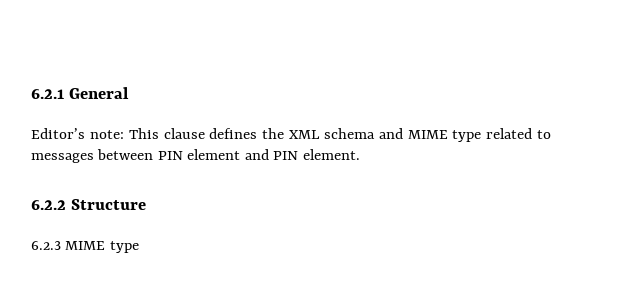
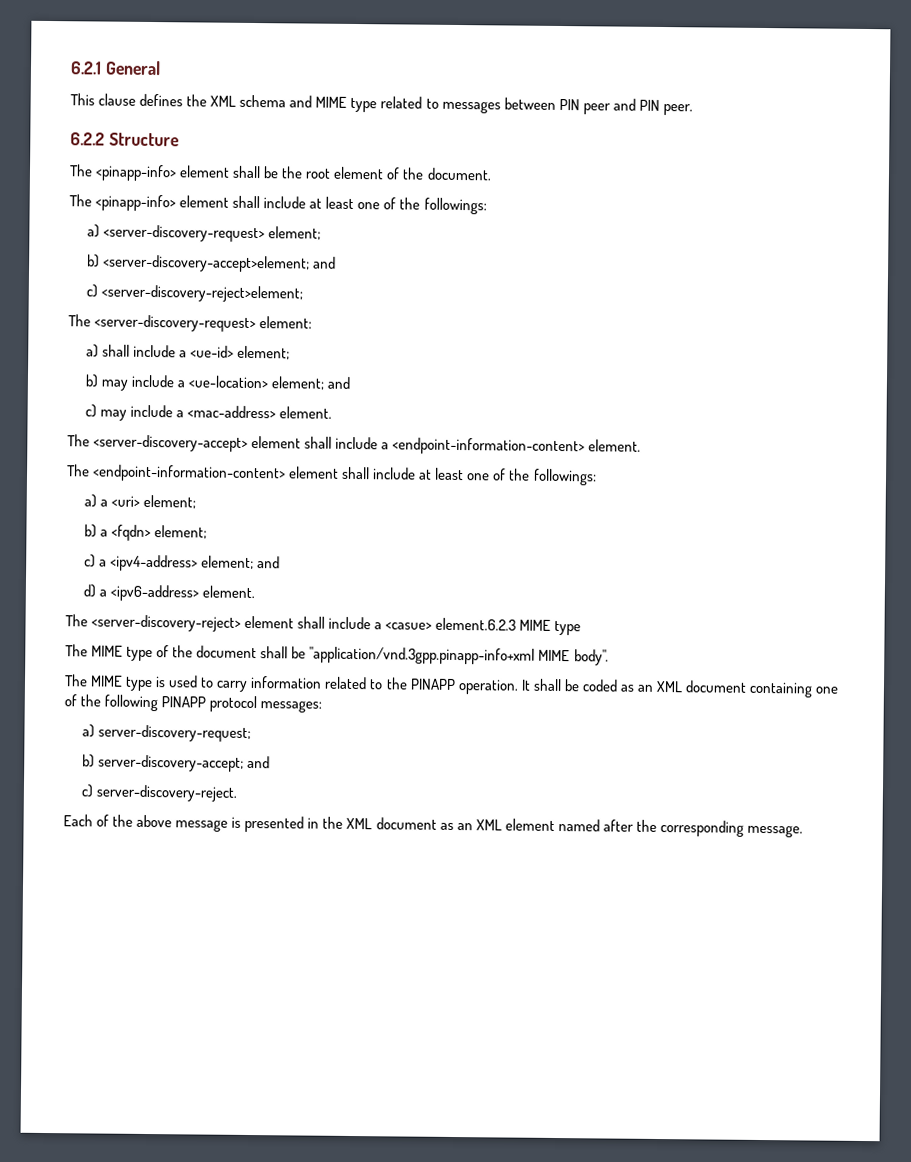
[31,128,124,139] Editor’s note: -> (161, 68) none
[187,149,241,160] element -> [582,103,611,115] peer
[302,149,360,160] element. -> [662,104,693,116] peer.
[31,241,139,253] 6.2.3 MIME type -> [69,164,492,182] [69,194,487,215] [86,224,321,243] [86,254,336,273] [85,284,303,303] [68,314,313,333] [85,344,291,360] [84,374,351,391] [84,404,333,421] [67,434,642,456] [67,464,597,486] [83,494,196,509] [83,524,207,542] [83,554,281,572] [82,584,255,602] [65,614,582,636] [65,644,610,666] [64,674,839,698] [64,694,323,713] [81,724,251,743] [81,754,270,772] [80,784,237,802] [63,814,803,838] The <pinapp-info> element shall be the root element of the document. // The <pinapp-info> element shall include at least one of the followings: // a) <server-discovery-request> element; // b) <server-discovery-accept>element; and // c) <server-discovery-reject>element; // The <server-discovery-request> element: // a) shall include a <ue-id> element; // b) may include a <ue-location> element; and // c) may include a <mac-address> element. // The <server-discovery-accept> element shall include a <endpoint-information-content> element. // The <endpoint-information-content> element shall include at least one of the followings: // a) a <uri> element; // b) a <fqdn> element; // c) a <ipv4-address> element; and // d) a <ipv6-address> element. // The <server-discovery-reject> element shall include a <casue> element.6.2.3 MIME type // The MIME type of the document shall be "application/vnd.3gpp.pinapp-info+xml MIME body". // The MIME type is used to carry information related to the PINAPP operation. It shall be coded as an XML document containing one of the following PINAPP protocol messages: // a) server-discovery-request; // b) server-discovery-accept; and // c) server-discovery-reject. // Each of the above message is presented in the XML document as an XML element named after the corresponding message.

